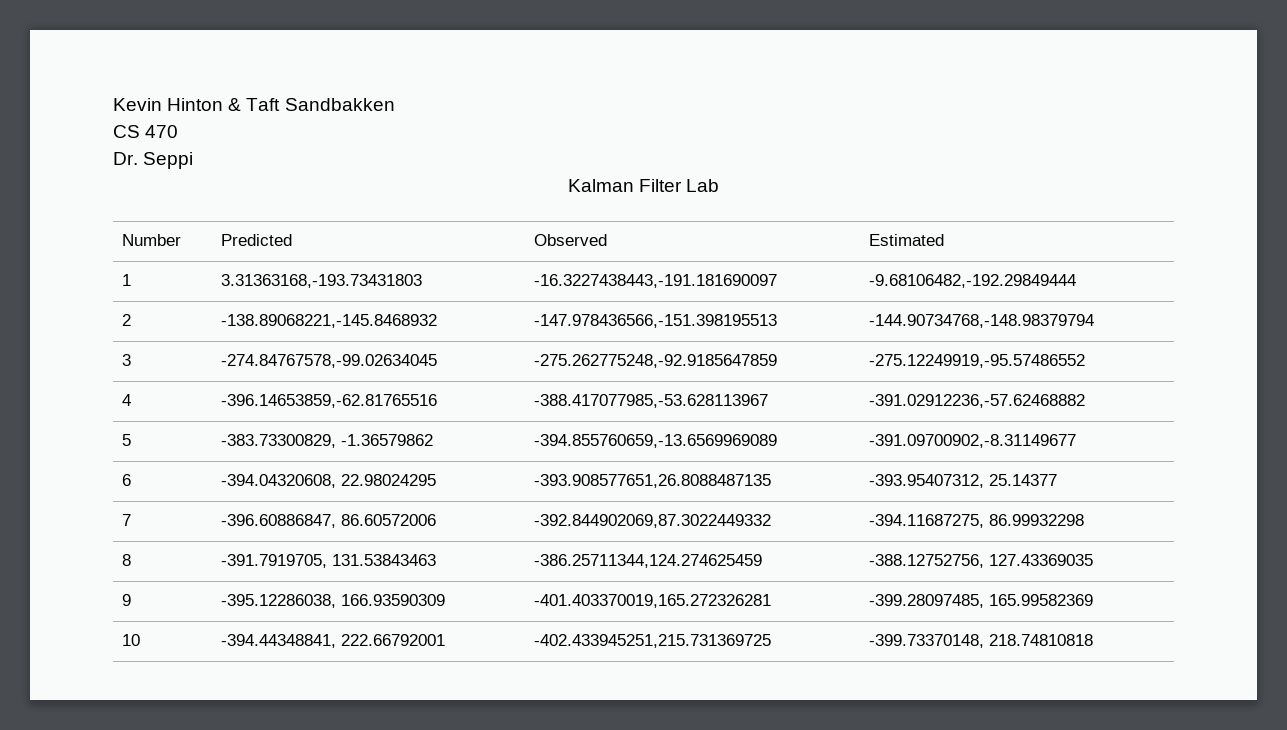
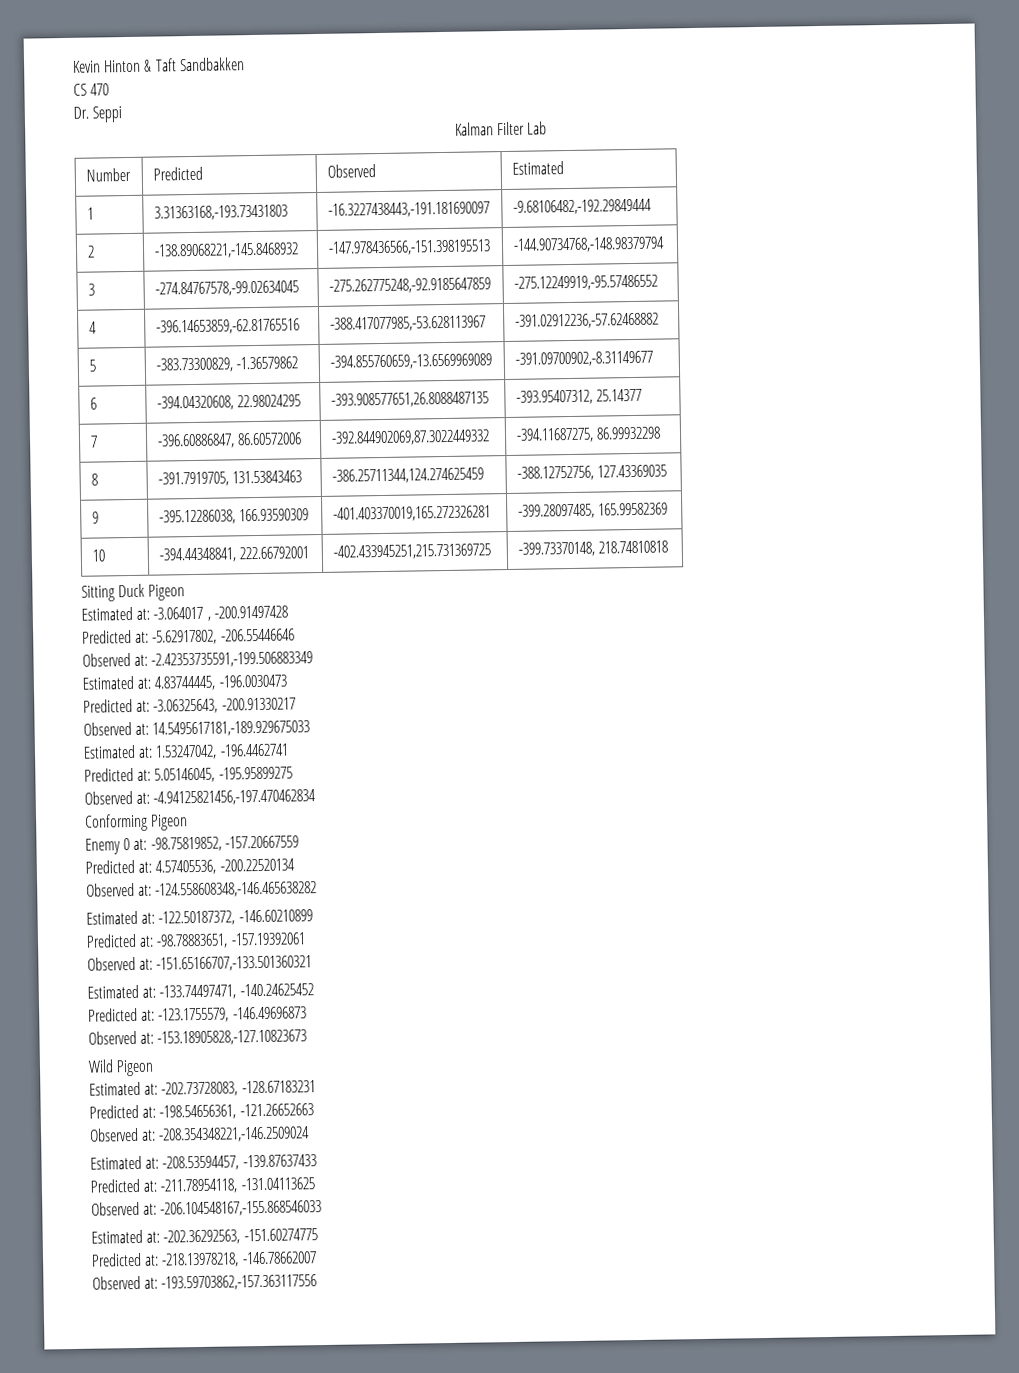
(1094, 640) none -> [81,583,186,602] [81,605,288,621] [82,628,295,645] [82,651,314,668] [82,674,287,691] [83,697,296,714] [83,720,311,737] [83,743,289,760] [84,766,293,783] [84,789,317,806] [84,813,189,832] [85,835,299,855] [85,858,295,875] [86,881,318,898] [86,909,313,926] [86,932,306,949] [87,955,313,972] [87,983,314,1000] [88,1006,307,1023] [88,1029,308,1046] [88,1059,155,1077] [89,1080,316,1097] [89,1103,314,1120] [89,1126,311,1143] [90,1154,317,1171] [90,1177,315,1194] [91,1200,323,1217] [91,1228,318,1245] [91,1251,317,1268] [92,1274,318,1291] // Sitting Duck Pigeon // Estimated at: -3.064017 , -200.91497428 // Predicted at: -5.62917802, -206.55446646 // Observed at: -2.42353735591,-199.506883349 // Estimated at: 4.83744445, -196.0030473 // Predicted at: -3.06325643, -200.91330217 // Observed at: 14.5495617181,-189.929675033 // Estimated at: 1.53247042, -196.4462741 // Predicted at: 5.05146045, -195.95899275 // Observed at: -4.94125821456,-197.470462834 // Conforming Pigeon // Enemy 0 at: -98.75819852, -157.20667559 // Predicted at: 4.57405536, -200.22520134 // Observed at: -124.558608348,-146.465638282 // Estimated at: -122.50187372, -146.60210899 // Predicted at: -98.78883651, -157.19392061 // Observed at: -151.65166707,-133.501360321 // Estimated at: -133.74497471, -140.24625452 // Predicted at: -123.1755579, -146.49696873 // Observed at: -153.18905828,-127.10823673 // Wild Pigeon // Estimated at: -202.73728083, -128.67183231 // Predicted at: -198.54656361, -121.26652663 // Observed at: -208.354348221,-146.2509024 // Estimated at: -208.53594457, -139.87637433 // Predicted at: -211.78954118, -131.04113625 // Observed at: -206.104548167,-155.868546033 // Estimated at: -202.36292563, -151.60274775 // Predicted at: -218.13978218, -146.78662007 // Observed at: -193.59703862,-157.363117556

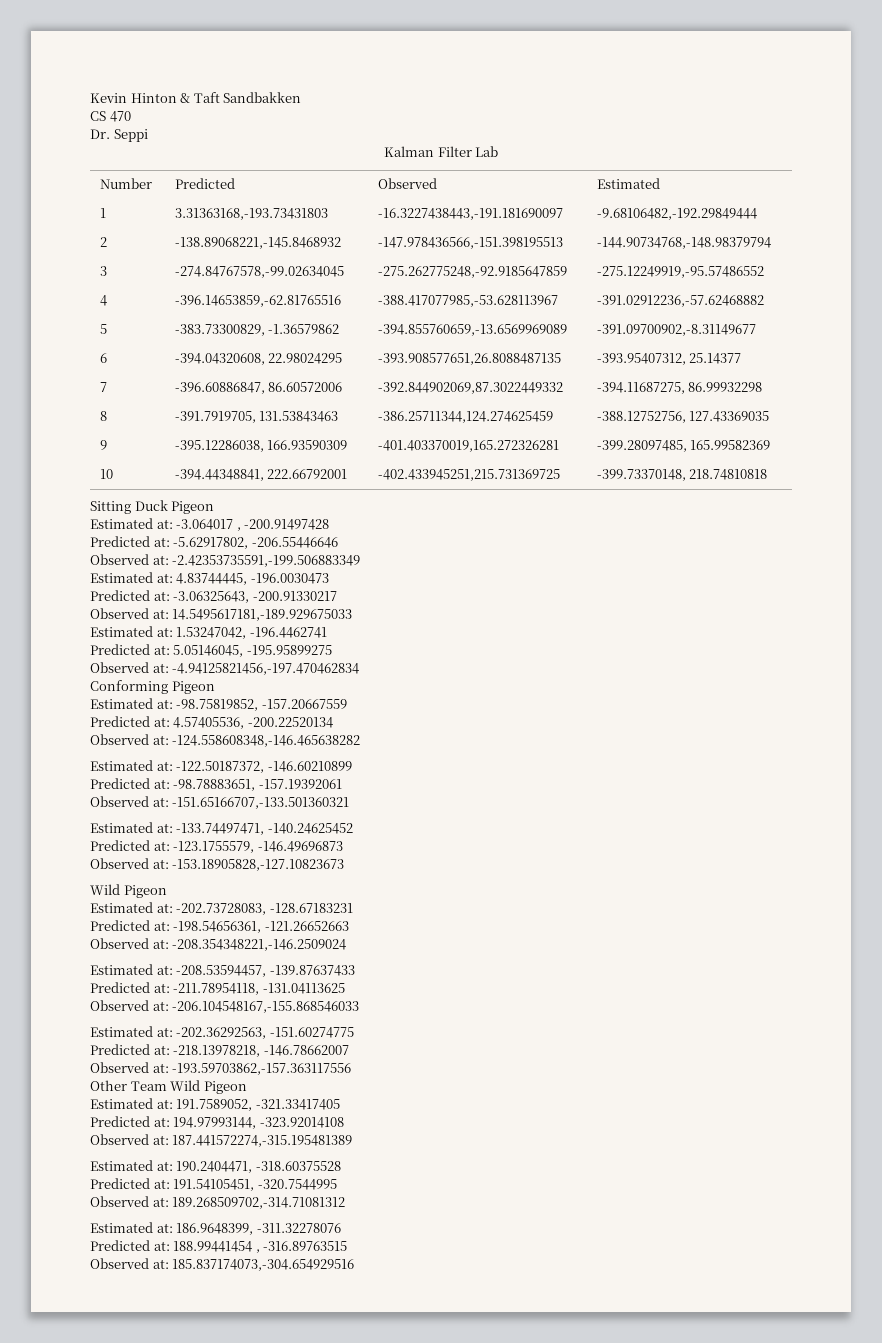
[85,838,131,855] Enemy 0 -> [90,698,153,709] Estimated
(318, 1282) none -> [90,1080,247,1094] [90,1098,340,1111] [90,1116,344,1129] [90,1134,353,1147] [90,1160,341,1173] [90,1178,337,1191] [90,1196,346,1209] [90,1222,341,1235] [90,1240,348,1253] [90,1258,355,1271] // Other Team Wild Pigeon // Estimated at: 191.7589052, -321.33417405 // Predicted at: 194.97993144, -323.92014108 // Observed at: 187.441572274,-315.195481389 // Estimated at: 190.2404471, -318.60375528 // Predicted at: 191.54105451, -320.7544995 // Observed at: 189.268509702,-314.71081312 // Estimated at: 186.9648399, -311.32278076 // Predicted at: 188.99441454 , -316.89763515 // Observed at: 185.837174073,-304.654929516

